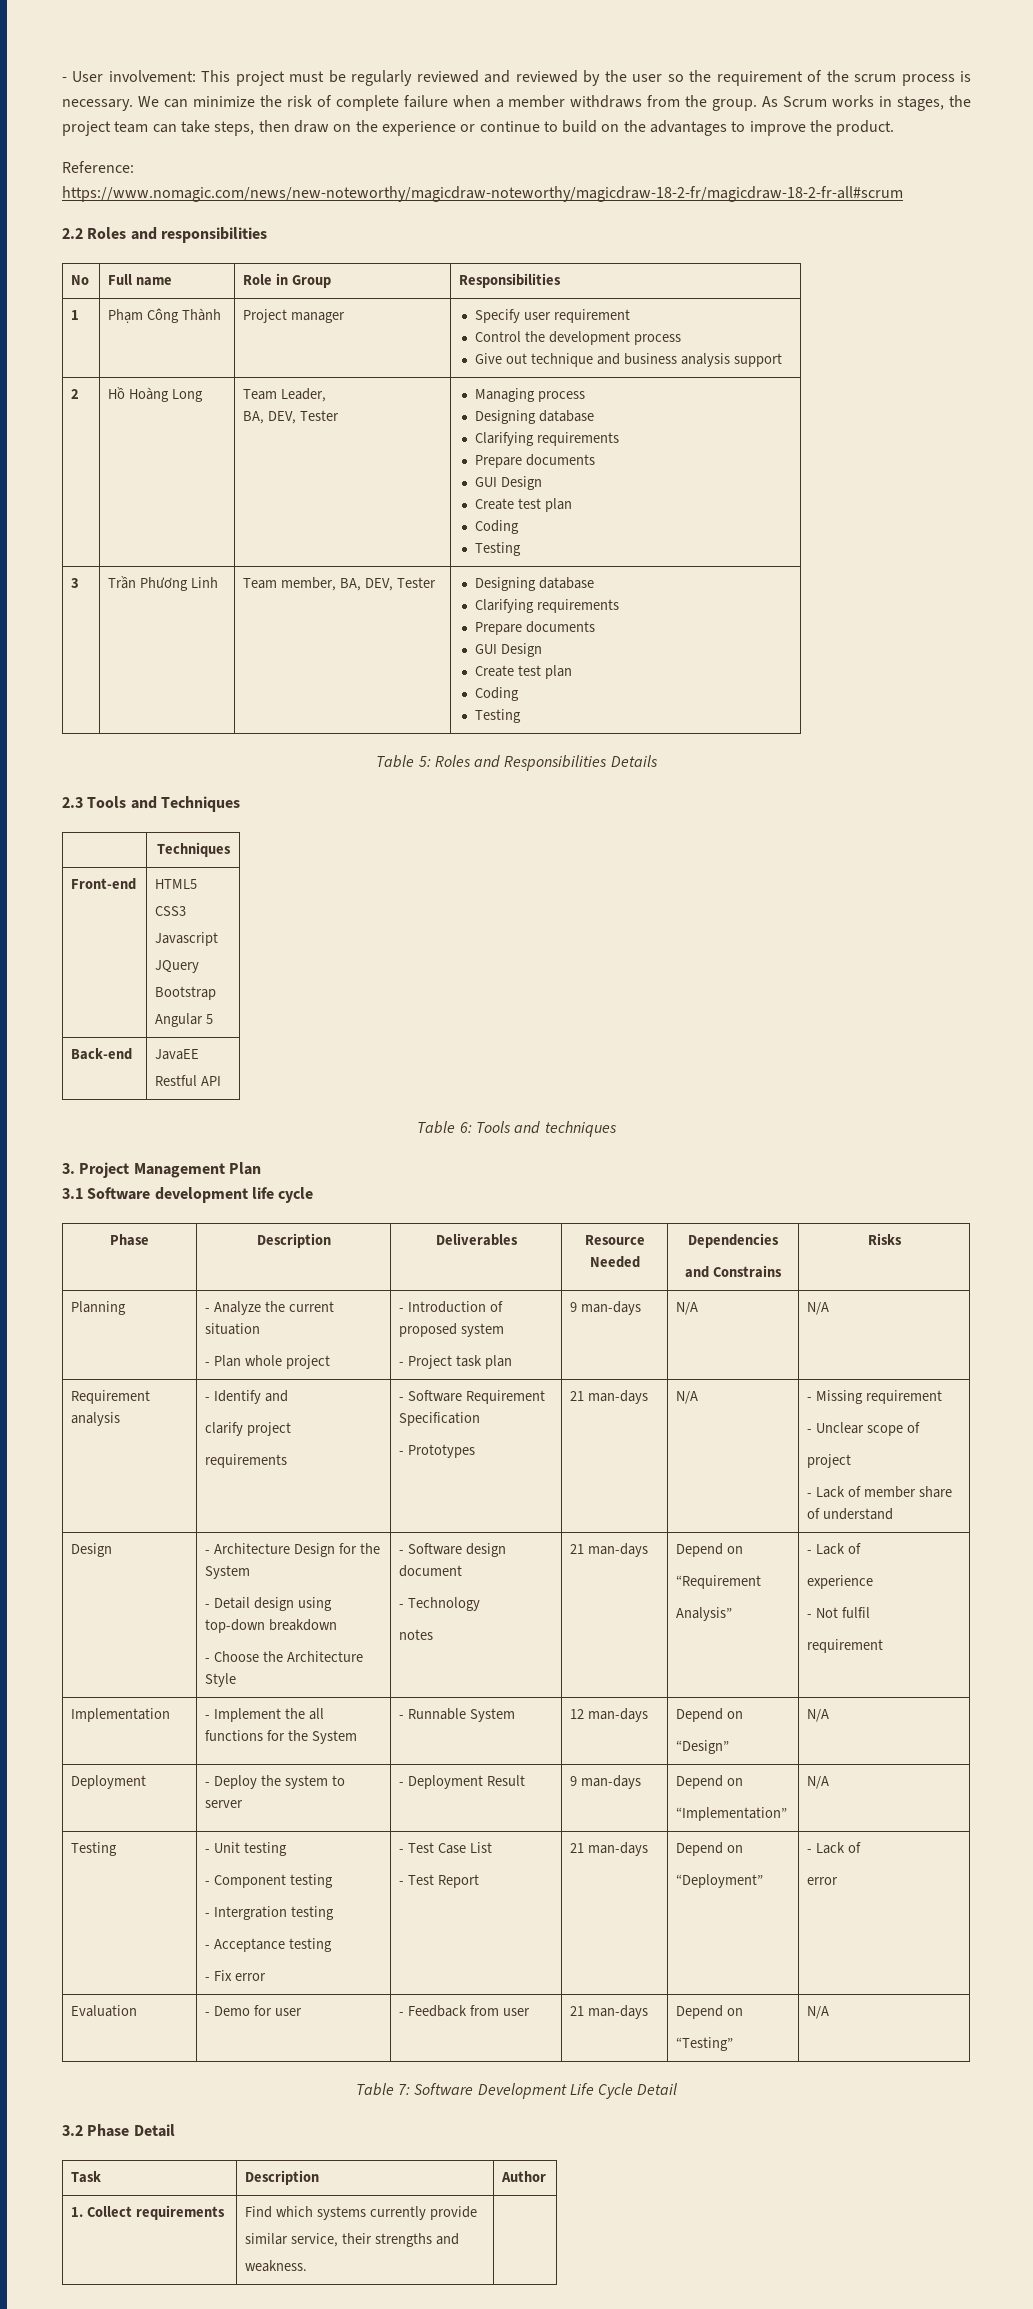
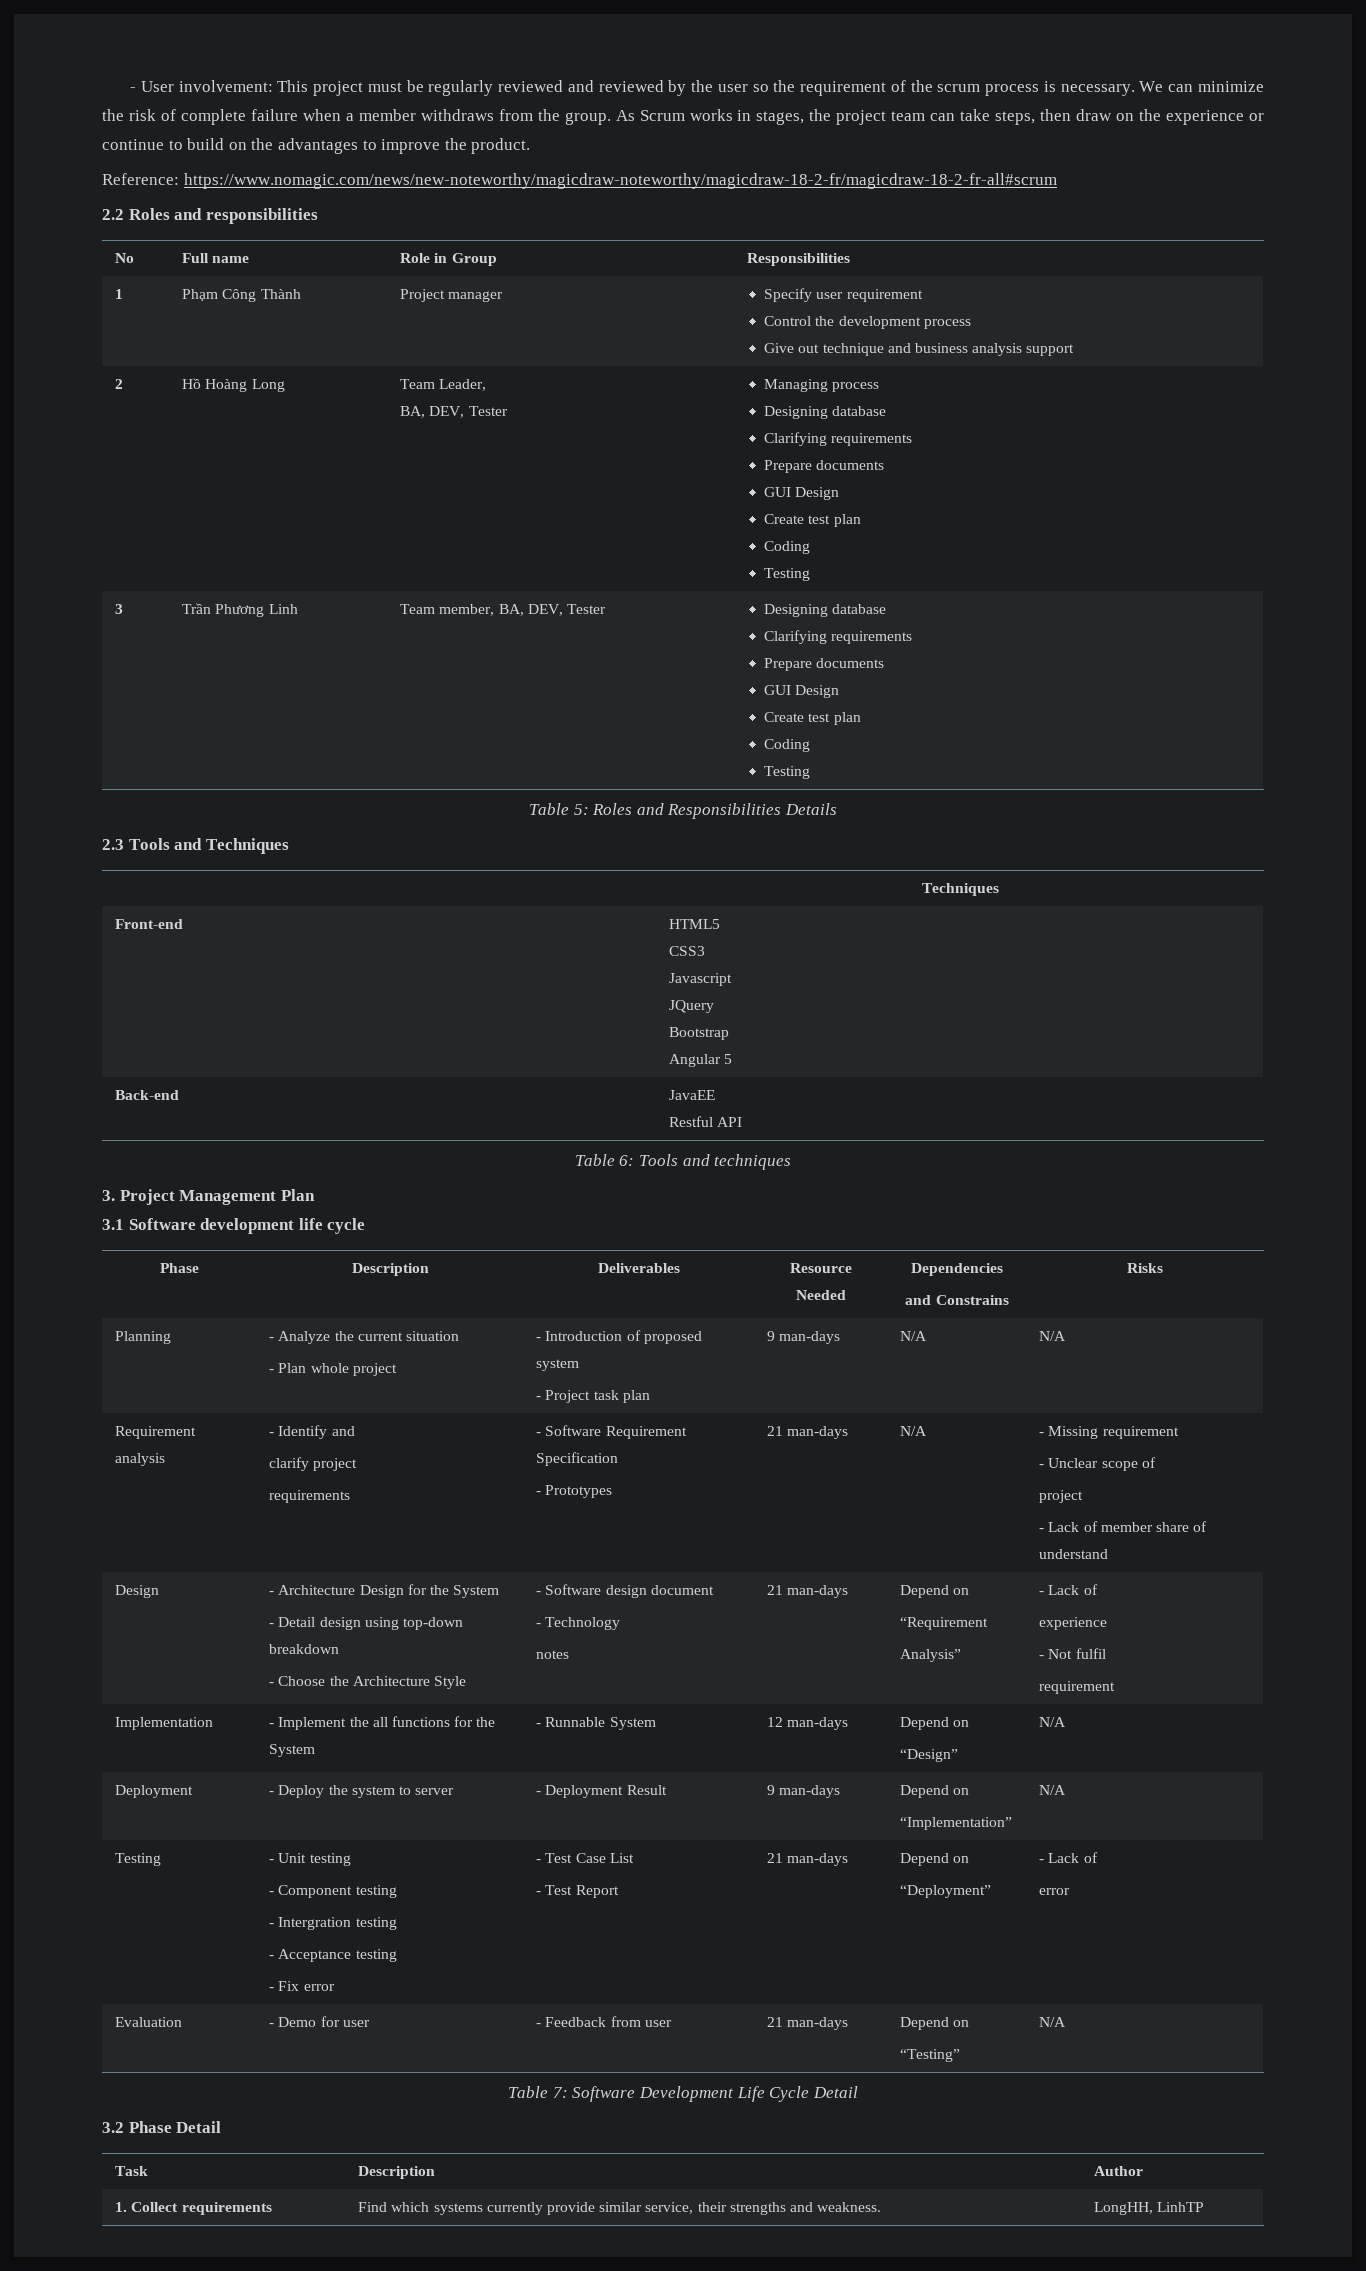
(478, 2213) // -> (595, 2208) none
(460, 2239) // -> (813, 2207) none
(308, 2266) none -> [1094,2202,1205,2215] LongHH, LinhTP

